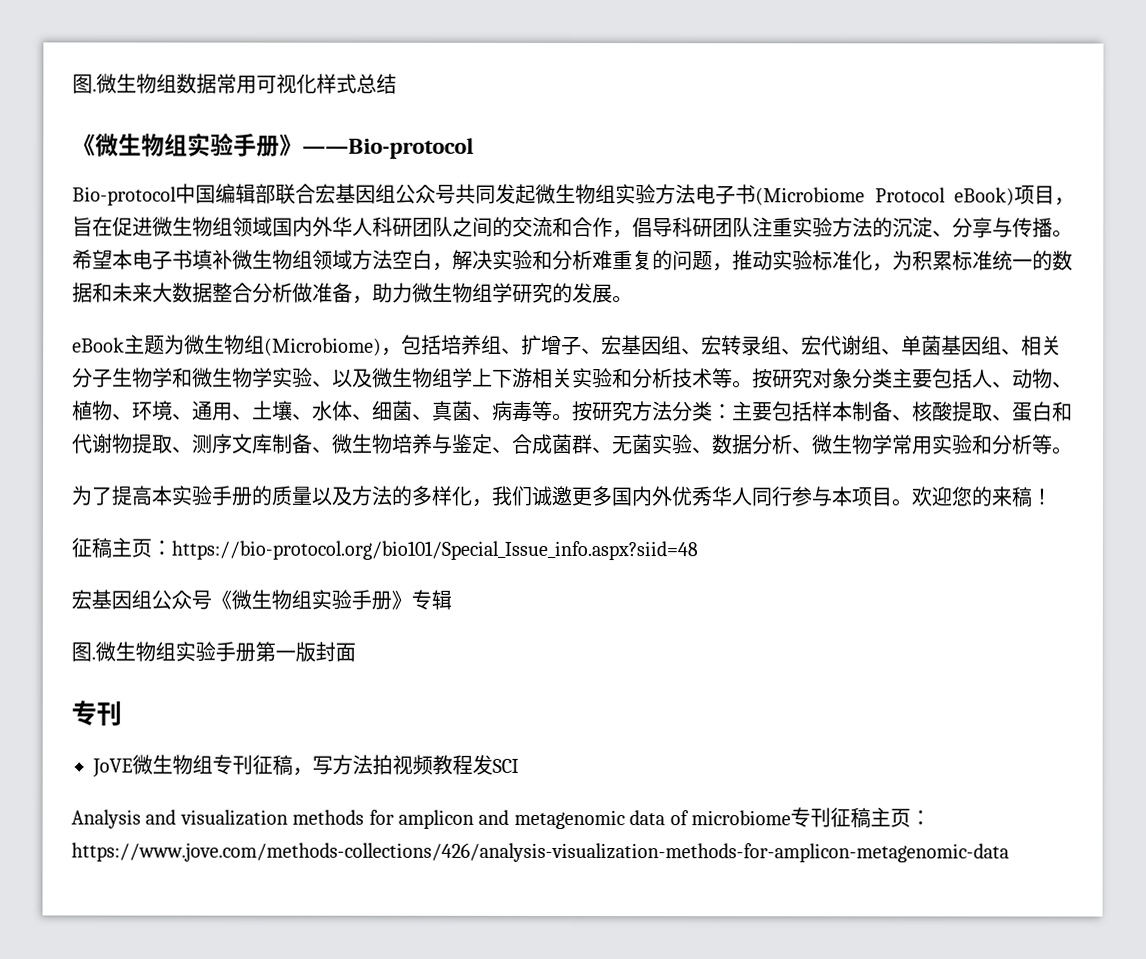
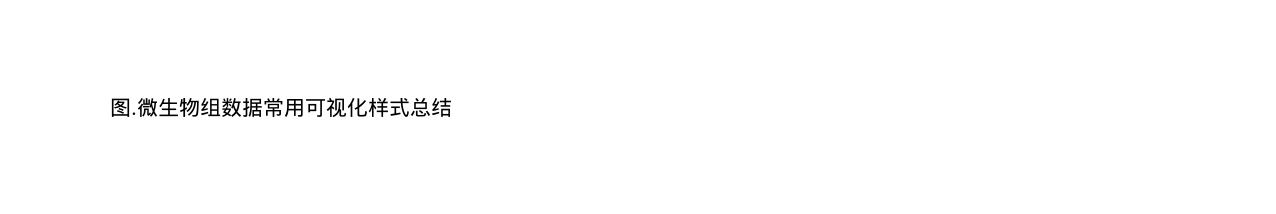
[72,132,474,159] [72,183,1075,206] [72,216,1073,239] [72,249,1073,272] [72,282,633,304] [72,334,1062,356] [72,367,1073,389] [72,400,1073,422] [72,433,1073,455] [71,485,1052,508] [71,537,698,561] [71,589,452,610] [71,641,356,662] [71,700,122,727] [92,754,519,778] [71,807,931,830] [71,842,1009,863] // 《微生物组实验手册》——Bio-protocol // Bio-protocol中国编辑部联合宏基因组公众号共同发起微生物组实验方法电子书(Microbiome Protocol eBook)项目，旨在促进微生物组领域国内外华人科研团队之间的交流和合作，倡导科研团队注重实验方法的沉淀、分享与传播。希望本电子书填补微生物组领域方法空白，解决实验和分析难重复的问题，推动实验标准化，为积累标准统一的数据和未来大数据整合分析做准备，助力微生物组学研究的发展。 // eBook主题为微生物组(Microbiome)，包括培养组、扩增子、宏基因组、宏转录组、宏代谢组、单菌基因组、相关分子生物学和微生物学实验、以及微生物组学上下游相关实验和分析技术等。按研究对象分类主要包括人、动物、植物、环境、通用、土壤、水体、细菌、真菌、病毒等。按研究方法分类：主要包括样本制备、核酸提取、蛋白和代谢物提取、测序文库制备、微生物培养与鉴定、合成菌群、无菌实验、数据分析、微生物学常用实验和分析等。 // 为了提高本实验手册的质量以及方法的多样化，我们诚邀更多国内外优秀华人同行参与本项目。欢迎您的来稿！ // 征稿主页：https://bio-protocol.org/bio101/Special_Issue_info.aspx?siid=48 // 宏基因组公众号《微生物组实验手册》专辑 // 图.微生物组实验手册第一版封面 // 专刊 // JoVE微生物组专刊征稿，写方法拍视频教程发SCI // Analysis and visualization methods for amplicon and metagenomic data of microbiome专刊征稿主页：https://www.jove.com/methods-collections/426/analysis-visualization-methods-for-amplicon-metagenomic-data -> (452, 107) none

